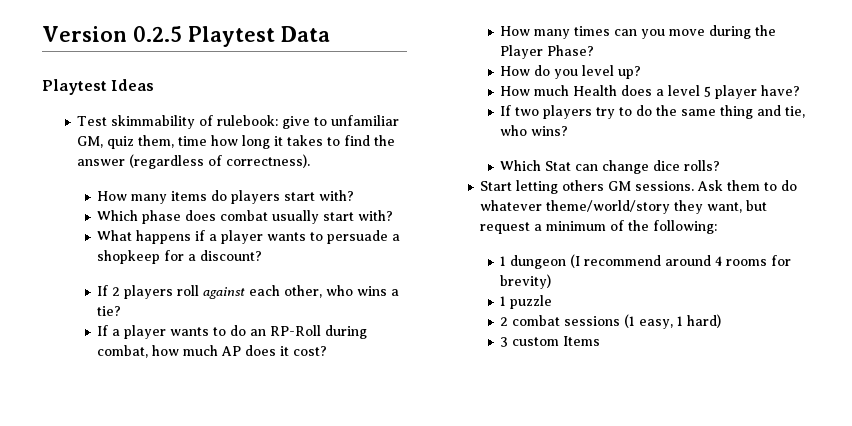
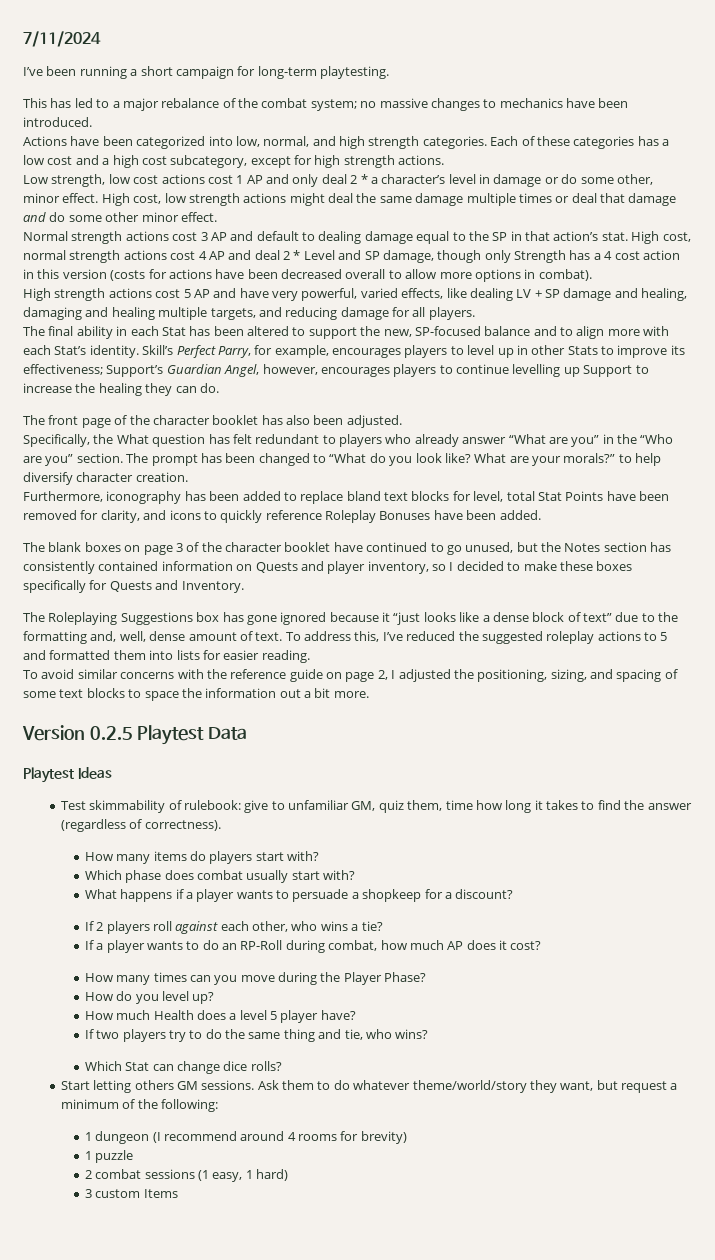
(42, 34) none -> [23,31,101,47] [23,66,389,79] [23,98,629,111] [23,117,92,127] [23,136,669,149] [23,155,445,168] [23,174,653,187] [23,193,677,206] [23,212,217,222] [23,231,691,244] [23,250,680,263] [23,269,592,282] [23,288,688,301] [23,307,475,320] [23,326,670,339] [23,345,685,358] [23,364,649,377] [23,383,219,396] [23,415,402,428] [23,434,674,447] [23,453,662,466] [23,472,188,485] [23,491,669,504] [23,510,541,523] [23,542,672,555] [23,561,633,574] [23,580,244,593] [23,612,679,625] [23,631,668,644] [23,650,310,663] [23,669,678,682] [23,688,369,701] 7/11/2024 // I’ve been running a short campaign for long-term playtesting. // This has led to a major rebalance of the combat system; no massive changes to mechanics have been introduced. // Actions have been categorized into low, normal, and high strength categories. Each of these categories has a low cost and a high cost subcategory, except for high strength actions. // Low strength, low cost actions cost 1 AP and only deal 2 * a character’s level in damage or do some other, minor effect. High cost, low strength actions might deal the same damage multiple times or deal that damage and do some other minor effect. // Normal strength actions cost 3 AP and default to dealing damage equal to the SP in that action’s stat. High cost, normal strength actions cost 4 AP and deal 2 * Level and SP damage, though only Strength has a 4 cost action in this version (costs for actions have been decreased overall to allow more options in combat). // High strength actions cost 5 AP and have very powerful, varied effects, like dealing LV + SP damage and healing, damaging and healing multiple targets, and reducing damage for all players. // The final ability in each Stat has been altered to support the new, SP-focused balance and to align more with each Stat’s identity. Skill’s Perfect Parry, for example, encourages players to level up in other Stats to improve its effectiveness; Support’s Guardian Angel, however, encourages players to continue levelling up Support to increase the healing they can do. // The front page of the character booklet has also been adjusted. // Specifically, the What question has felt redundant to players who already answer “What are you” in the “Who are you” section. The prompt has been changed to “What do you look like? What are your morals?” to help diversify character creation. // Furthermore, iconography has been added to replace bland text blocks for level, total Stat Points have been removed for clarity, and icons to quickly reference Roleplay Bonuses have been added. // The blank boxes on page 3 of the character booklet have continued to go unused, but the Notes section has consistently contained information on Quests and player inventory, so I decided to make these boxes specifically for Quests and Inventory. // The Roleplaying Suggestions box has gone ignored because it “just looks like a dense block of text” due to the formatting and, well, dense amount of text. To address this, I’ve reduced the suggested roleplay actions to 5 and formatted them into lists for easier reading. // To avoid similar concerns with the reference guide on page 2, I adjusted the positioning, sizing, and spacing of some text blocks to space the information out a bit more. //

